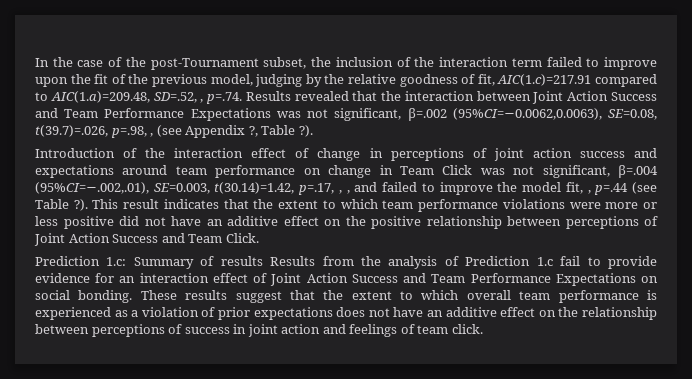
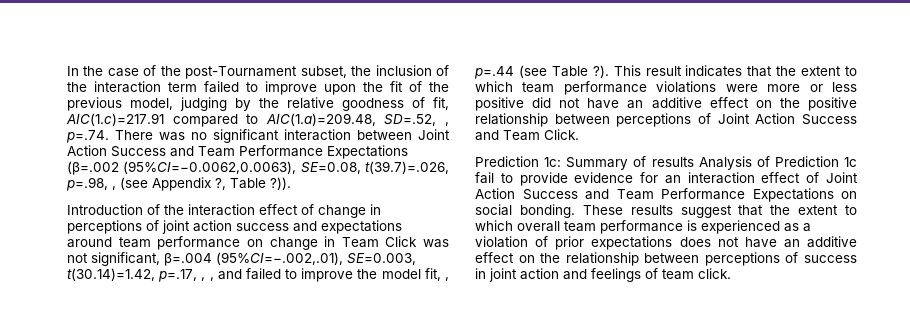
[245,91,402,101] Results revealed that the -> [115,129,279,143] There was no significant
[276,108,447,121] was not significant, β=.002 -> [67,161,119,175] (β=.002
[298,125,313,137] ?). -> [270,177,291,190] ?)).
[106,257,127,266] 1.c: -> [544,157,562,167] 1c:
[270,256,438,269] Results from the analysis -> [698,156,752,170] Analysis
[536,257,553,266] 1.c -> [844,157,857,167] 1c

